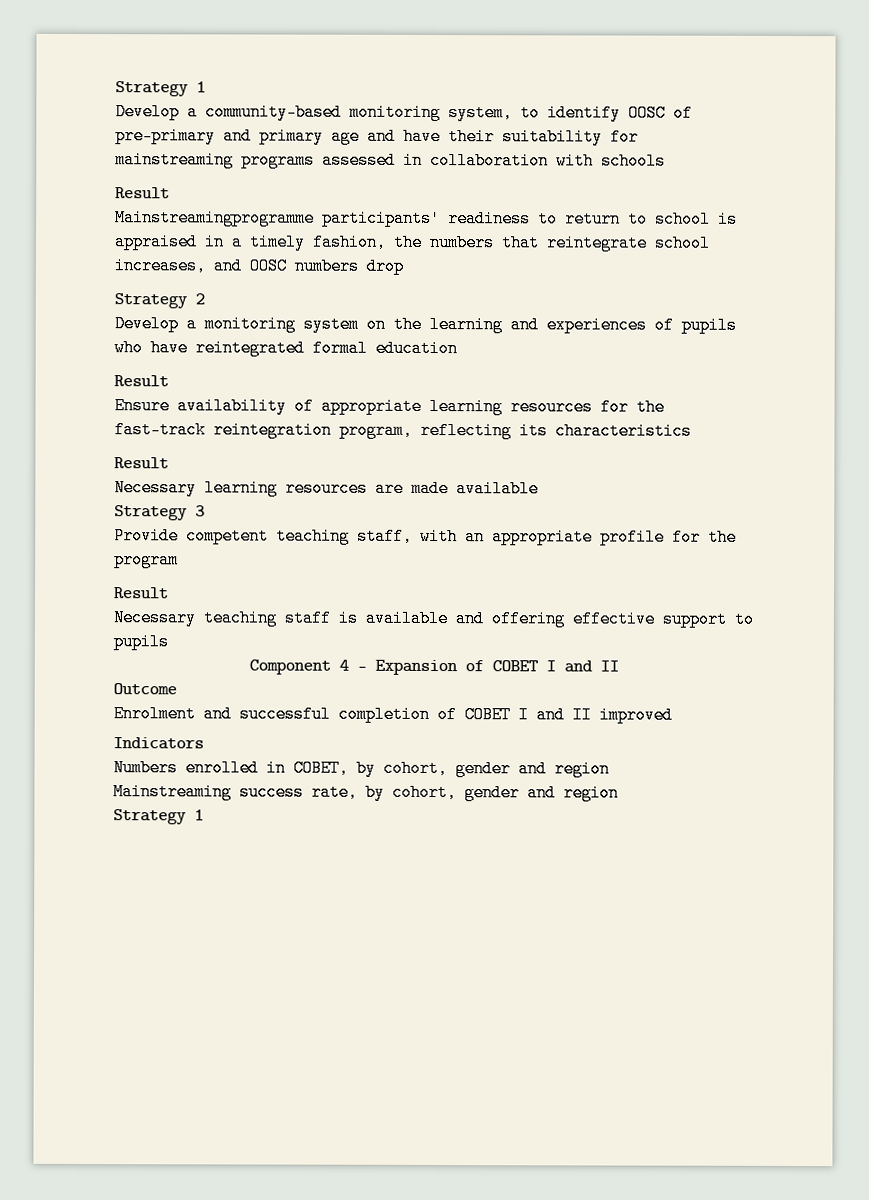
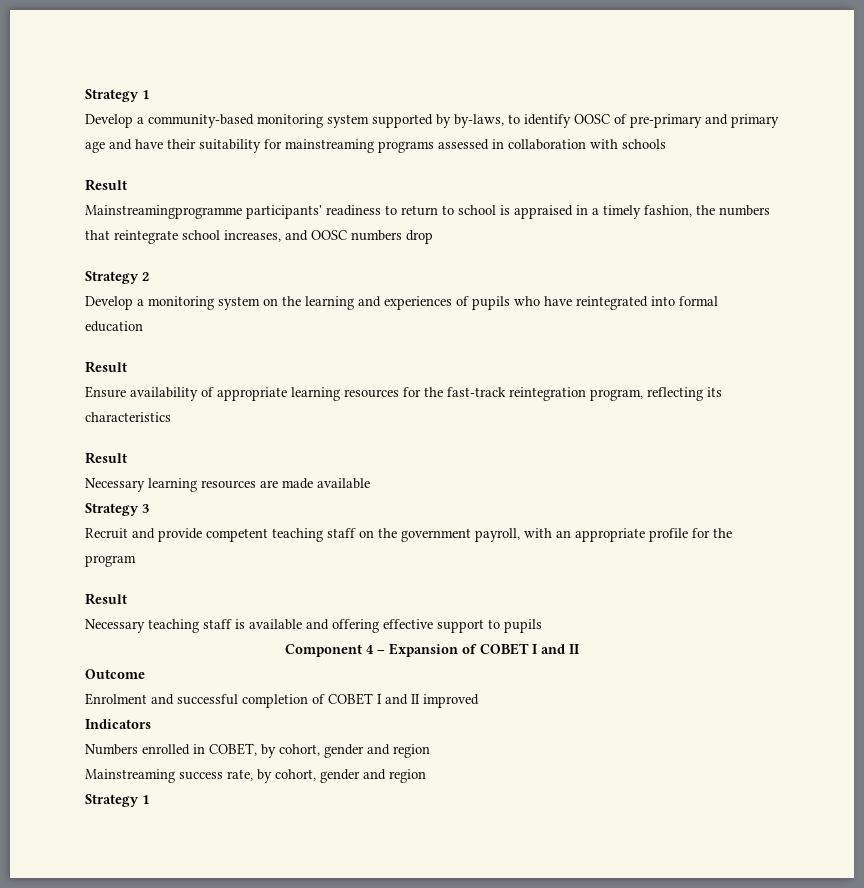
[448,104,513,122] system, -> [327,114,504,128] system supported by by-laws,
(305, 348) none -> [651,296,675,306] into
[114,527,413,545] Provide competent teaching staff, -> [85,528,520,542] Recruit and provide competent teaching staff on the government payroll,

